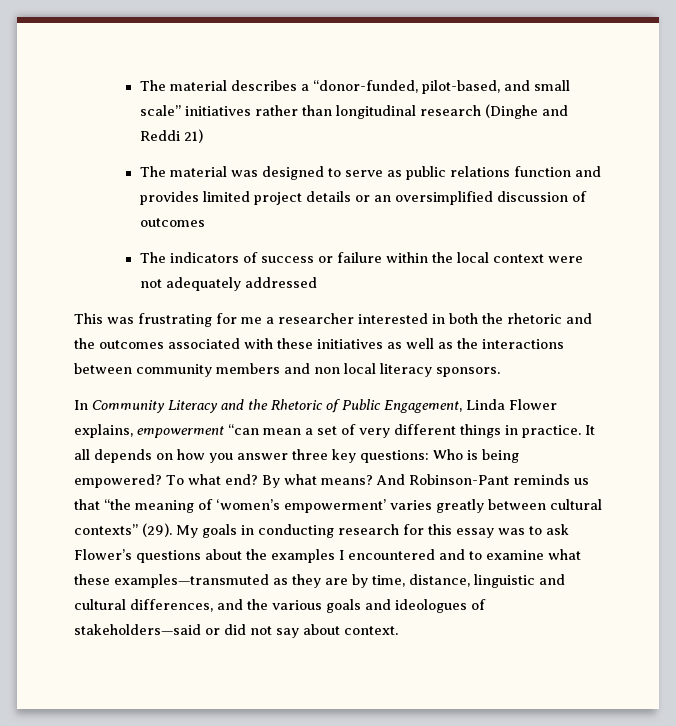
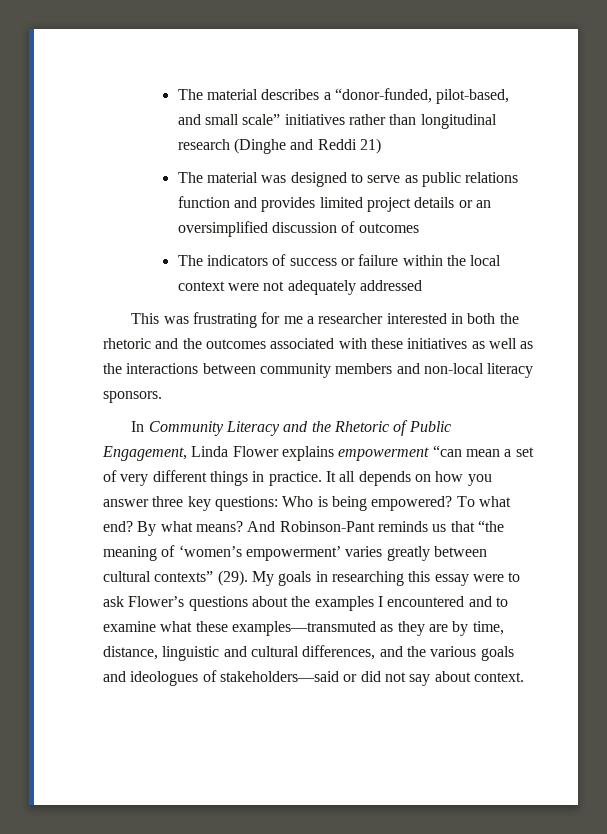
[314,363,376,374] non local -> [423,363,484,374] non-local
[74,424,133,438] explains, -> [281,446,334,461] explains
[258,524,424,538] conducting research for -> [331,571,404,586] researching
[498,528,525,535] was -> [472,574,504,582] were

